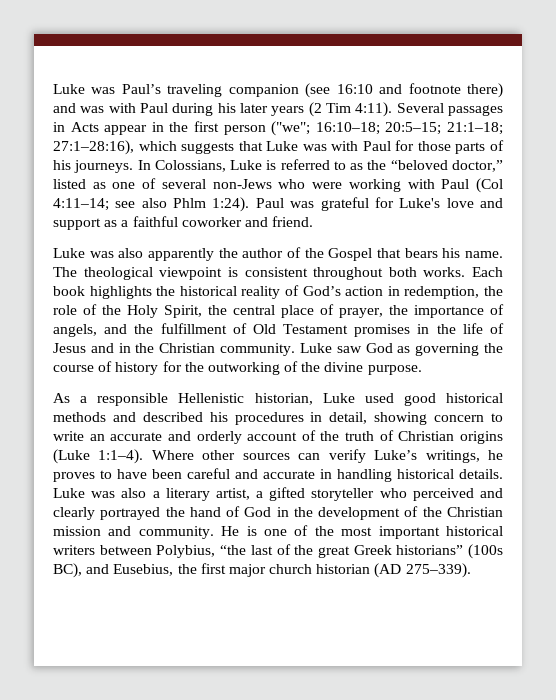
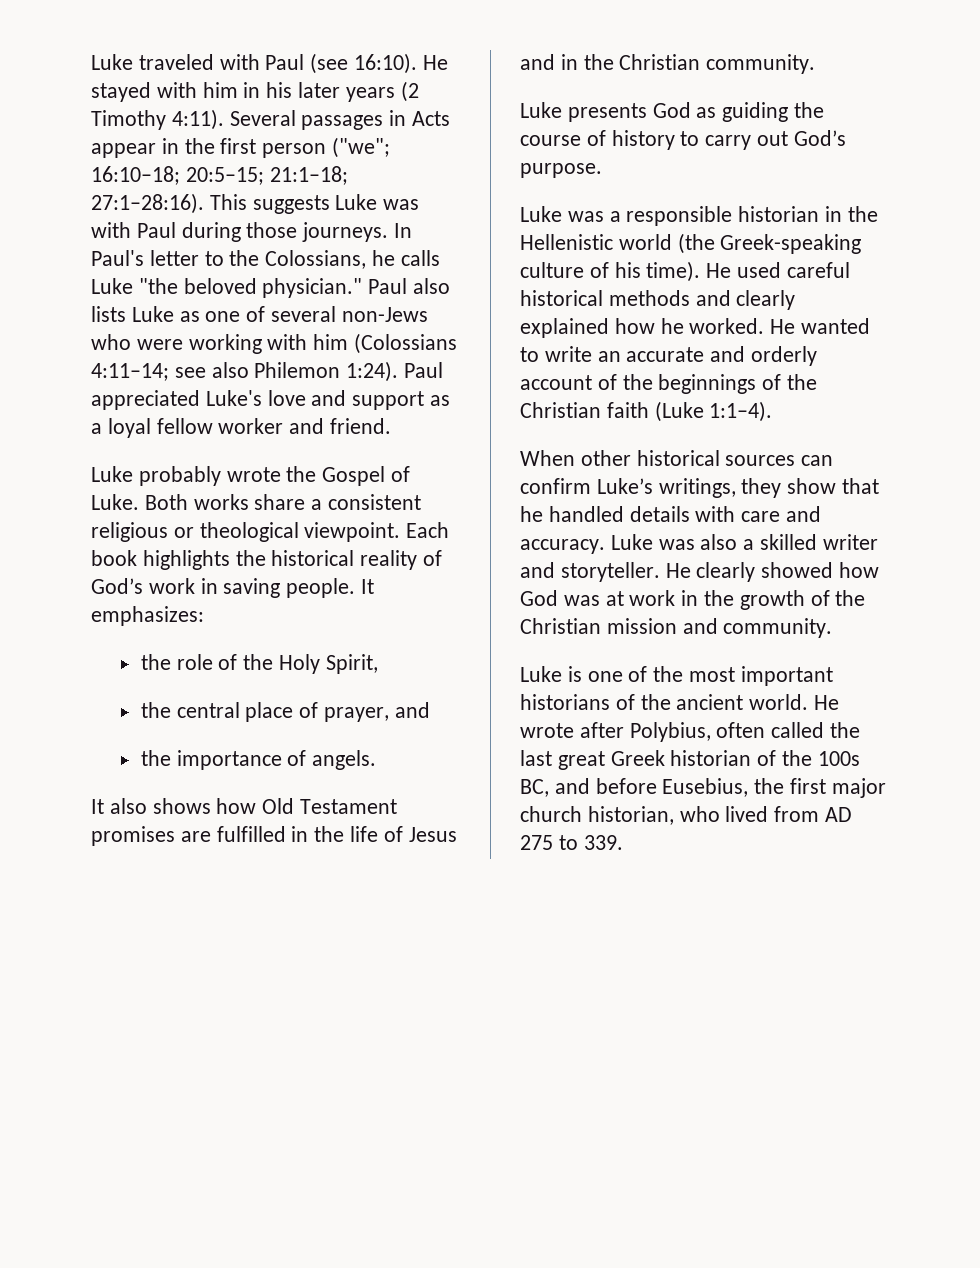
[53,83,504,98] [53,103,214,116] Luke was Paul’s traveling companion (see 16:10 and footnote there) and was with Paul during -> [91,53,448,74] [91,82,261,102] Luke traveled with Paul (see 16:10). He stayed with him in
[326,103,351,113] Tim -> [91,110,166,130] Timothy
[53,140,505,155] [53,159,503,173] [53,179,86,189] 27:1–28:16), which suggests that Luke was with Paul for those parts of his journeys. In Colossians, Luke is referred to as the “beloved doctor,” listed -> [91,193,420,214] [91,222,413,242] [91,250,440,269] [91,278,451,298] [91,306,174,322] 27:1–28:16). This suggests Luke was with Paul during those journeys. In Paul's letter to the Colossians, he calls Luke "the beloved physician." Paul also lists Luke
[441,178,504,193] Paul (Col -> [313,333,458,354] him (Colossians
[173,198,207,208] Phlm -> [254,362,341,378] Philemon
[290,197,394,211] was grateful for -> [91,390,200,410] appreciated
[132,216,242,227] faithful coworker -> [107,418,284,438] loyal fellow worker
[89,247,504,261] [53,267,466,280] was also apparently the author of the Gospel that bears his name. The theological viewpoint is consistent throughout both works. -> [138,466,411,486] [91,494,422,510] [91,522,401,542] probably wrote the Gospel of Luke. Both works share a consistent religious or theological viewpoint.
[345,286,480,299] action in redemption, -> [148,578,375,598] [91,606,204,626] work in saving people. It emphasizes: //
(202, 311) none -> (378, 664) //
(383, 313) none -> [394,702,430,718] and //
[53,323,247,337] angels, and the fulfillment of -> [312,750,377,770] [91,798,257,814] angels. // It also shows how
(411, 330) none -> [180,826,286,842] are fulfilled
[299,343,362,353] Luke saw -> [520,102,647,122] // Luke presents
[415,343,480,356] governing -> [722,102,789,122] guiding
[162,361,422,375] [53,393,503,406] [53,412,485,425] for the outworking of the divine purpose. // As a responsible Hellenistic historian, Luke used good historical methods and described his procedures in detail, showing concern -> [680,130,846,150] [520,163,602,178] [520,206,878,226] [520,233,862,254] [520,261,850,282] [520,290,796,310] [520,318,871,338] to carry out God’s purpose. // Luke was a responsible historian in the Hellenistic world (the Greek-speaking culture of his time). He used careful historical methods and clearly explained how he worked. He wanted
[345,430,503,444] truth of Christian origins -> [658,374,818,394] [520,402,649,418] beginnings of the Christian faith
[151,450,236,460] Where other -> [520,450,720,466] // When other historical
[328,449,366,463] verify -> [520,478,591,494] confirm
[488,450,504,460] [53,468,503,482] [53,487,503,501] [53,506,401,520] he proves to have been careful and accurate in handling historical details. Luke was also a literary artist, a gifted storyteller who perceived and clearly portrayed the hand of God in the development -> [741,478,880,498] [520,506,822,522] [520,534,878,554] [520,562,880,582] [520,590,805,610] they show that he handled details with care and accuracy. Luke was also a skilled writer and storyteller. He clearly showed how God was at work in the growth
[221,526,240,536] He -> [520,666,562,682] // Luke
[445,526,503,536] [53,544,503,559] [53,563,110,578] historical writers between Polybius, “the last of the great Greek historians” (100s BC), and -> [520,694,840,710] [520,722,861,742] [520,750,860,770] [520,778,657,797] historians of the ancient world. He wrote after Polybius, often called the last great Greek historian of the 100s BC, and before
[316,563,471,578] historian (AD 275–339). -> [587,806,853,825] [520,835,623,850] historian, who lived from AD 275 to 339.

